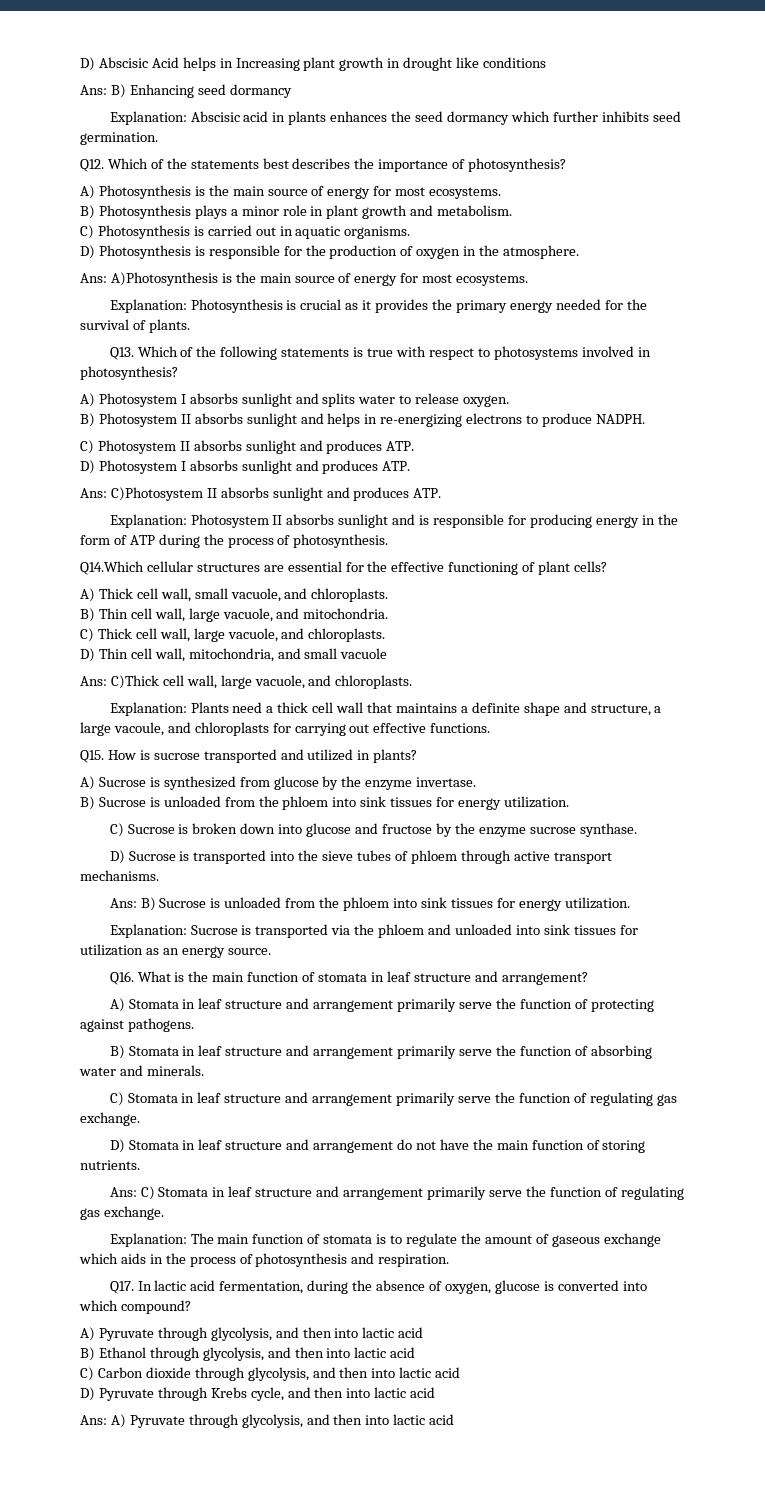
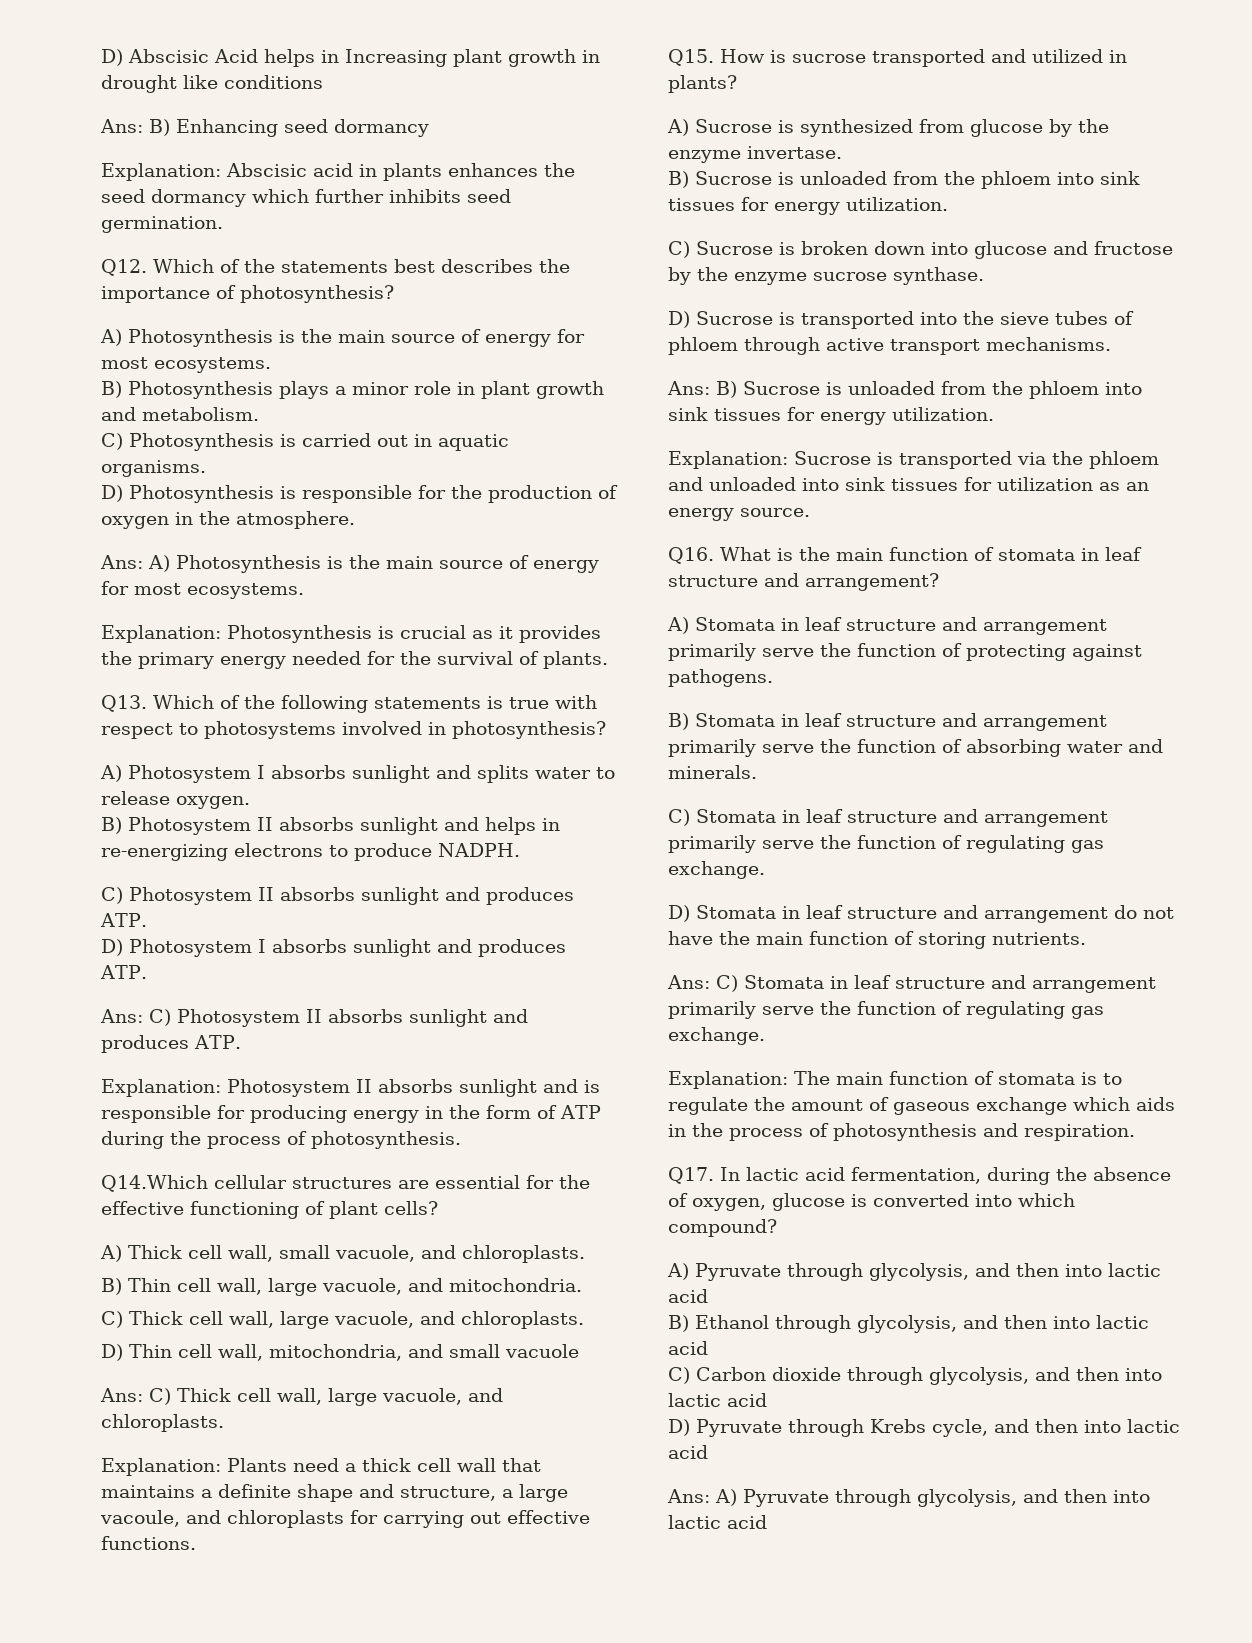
[110,272,218,286] A)Photosynthesis -> [148,555,321,573] A) Photosynthesis
[110,487,203,501] C)Photosystem -> [149,1009,300,1027] C) Photosystem
[110,675,159,689] C)Thick -> [149,1388,231,1405] C) Thick

